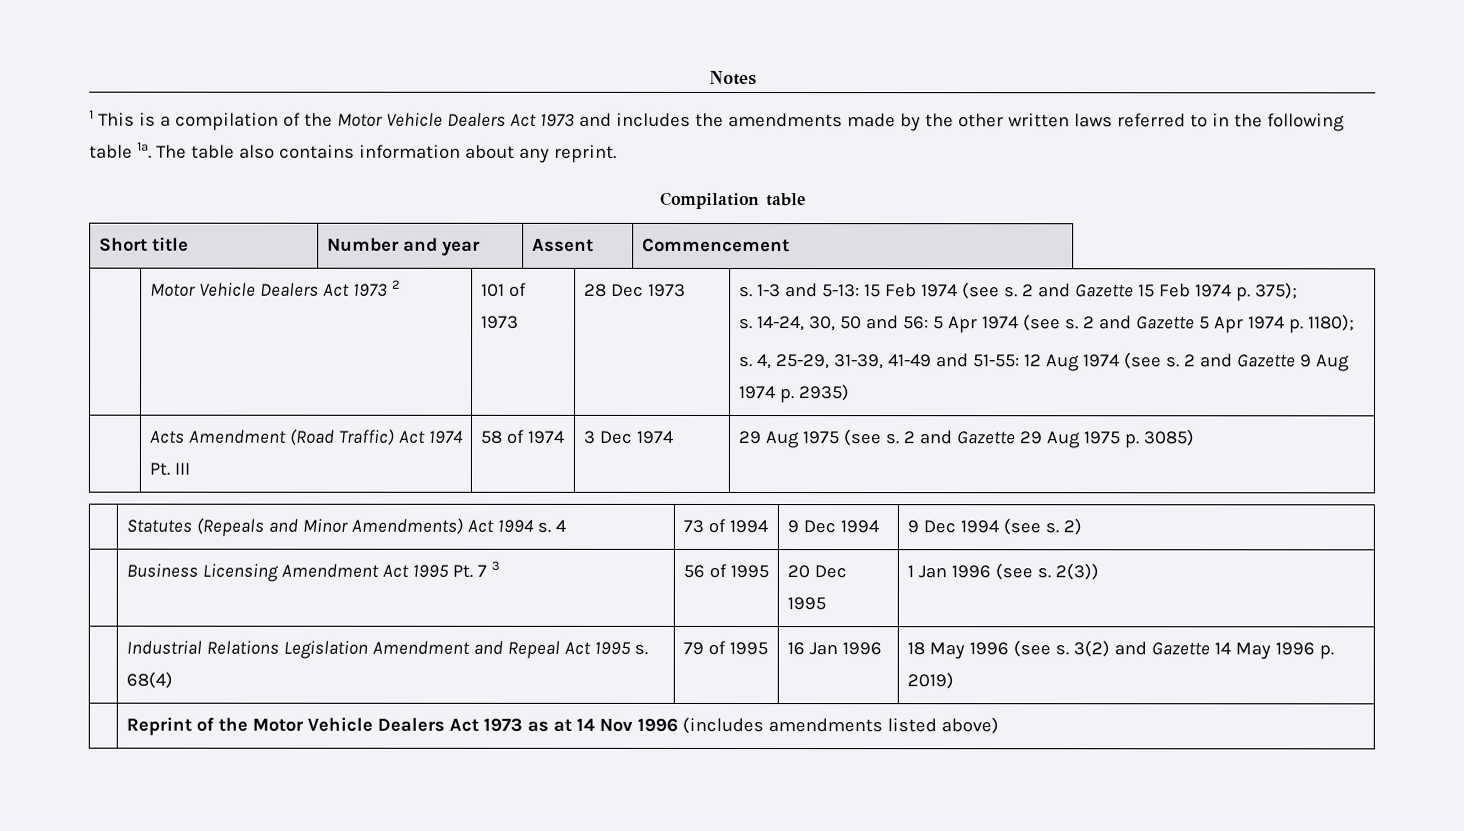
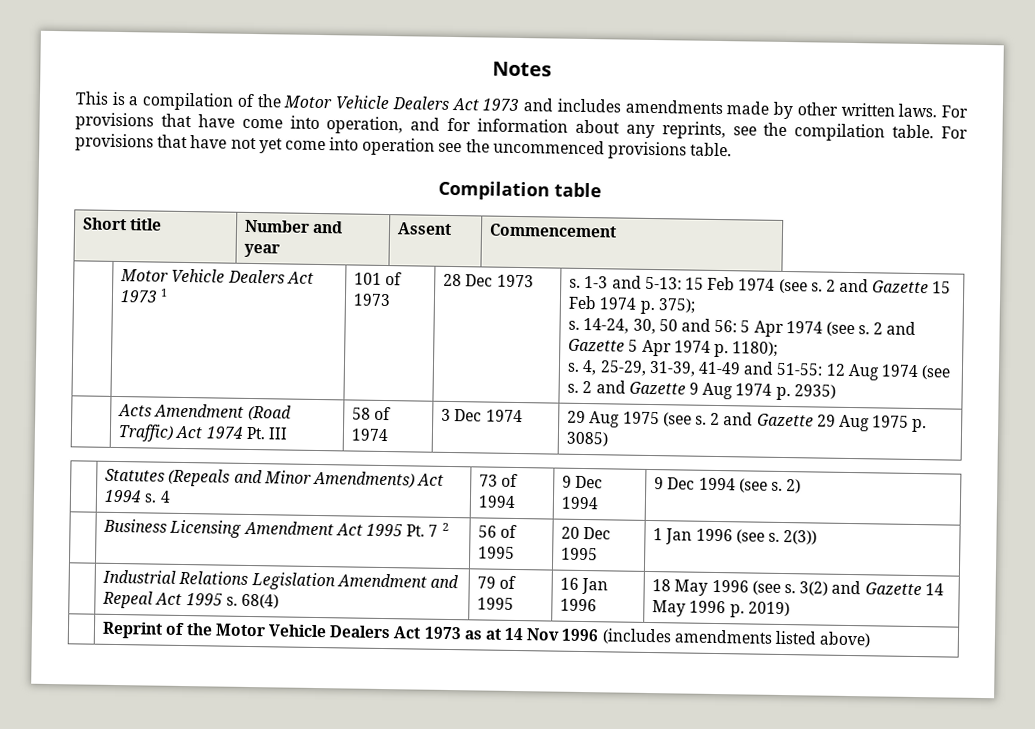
[89,109,94,119] 1 -> (552, 69) none
[694,112,724,127] the -> (621, 105) none
[924,113,954,128] the -> (794, 110) none
[1073,113,1345,132] [89,141,617,163] laws referred to in the following table 1a. The table also contains information about any reprint. -> [898,103,968,118] [75,112,968,142] [75,133,733,160] laws. For provisions that have come into operation, and for information about any reprints, see the compilation table. For provisions that have not yet come into operation see the uncommenced provisions table.
[391,279,401,289] 2 -> [160,288,169,297] 1
[490,560,500,571] 3 -> [441,522,449,531] 2

